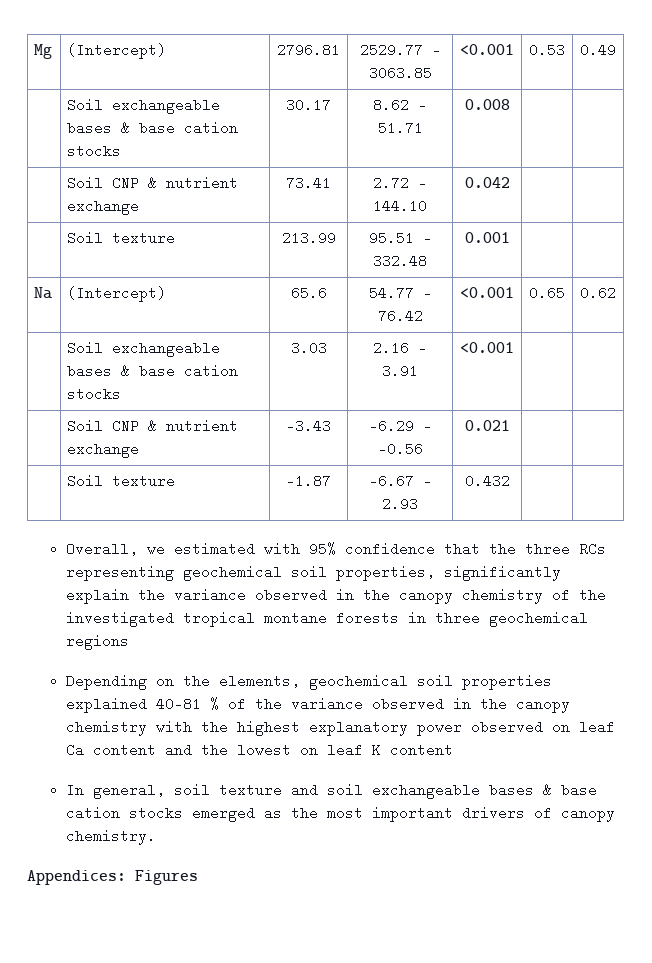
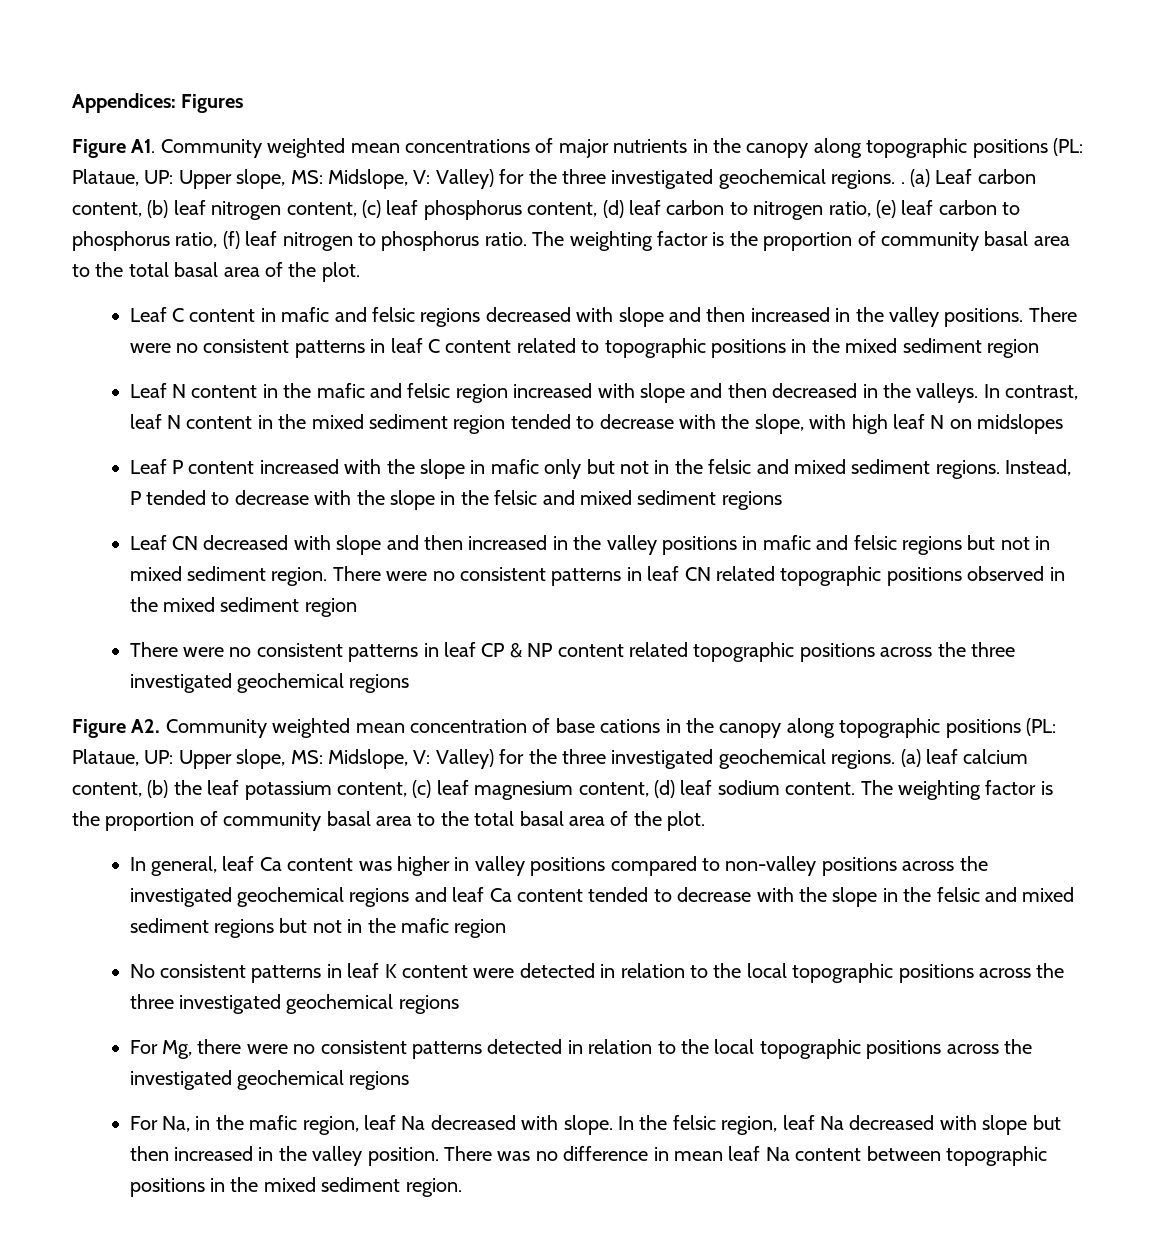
[34,44,53,59] [67,43,167,59] [277,43,340,57] [359,43,441,57] [368,66,432,80] [460,44,514,55] [529,43,565,57] [580,43,616,57] [67,98,221,114] [67,121,239,135] [67,144,122,158] [286,98,331,112] [373,98,427,112] [377,121,423,135] [464,99,510,110] [67,176,239,190] [67,199,140,215] [286,176,331,190] [373,176,427,190] [373,199,427,213] [464,177,510,188] [67,231,176,245] [281,231,336,245] [368,231,432,245] [373,254,427,268] [464,232,510,243] [34,287,53,299] [67,286,167,302] [290,286,327,300] [368,286,432,300] [377,309,423,323] [460,287,514,298] [529,286,565,300] [580,286,616,300] [67,341,221,357] [67,364,239,378] [67,387,122,401] [290,341,327,355] [373,341,427,355] [382,364,418,378] [460,342,514,353] [67,419,239,433] [67,442,140,458] [286,419,331,433] [368,419,432,433] [377,442,423,456] [464,420,510,431] [67,474,176,488] [286,474,331,488] [368,474,432,488] [382,497,418,511] [464,474,510,488] [65,542,606,556] [65,565,561,581] [65,588,606,604] [65,611,588,627] [65,634,129,650] [65,674,552,690] [65,697,570,713] [65,720,615,736] [65,743,453,757] [65,783,597,799] [65,806,615,822] [65,829,156,845] [27,870,198,885] Mg | (Intercept) | 2796.81 | 2529.77 – 3063.85 | <0.001 | 0.53 | 0.49 // | Soil exchangeable bases & base cation stocks | 30.17 | 8.62 – 51.71 | 0.008 | | // | Soil CNP & nutrient exchange | 73.41 | 2.72 – 144.10 | 0.042 | | // | Soil texture | 213.99 | 95.51 – 332.48 | 0.001 | | // Na | (Intercept) | 65.6 | 54.77 – 76.42 | <0.001 | 0.65 | 0.62 // | Soil exchangeable bases & base cation stocks | 3.03 | 2.16 – 3.91 | <0.001 | | // | Soil CNP & nutrient exchange | -3.43 | -6.29 – -0.56 | 0.021 | | // | Soil texture | -1.87 | -6.67 – 2.93 | 0.432 | | // Overall, we estimated with 95% confidence that the three RCs representing geochemical soil properties, significantly explain the variance observed in the canopy chemistry of the investigated tropical montane forests in three geochemical regions // Depending on the elements, geochemical soil properties explained 40-81 % of the variance observed in the canopy chemistry with the highest explanatory power observed on leaf Ca content and the lowest on leaf K content // In general, soil texture and soil exchangeable bases & base cation stocks emerged as the most important drivers of canopy chemistry. // Appendices: Figures -> [72,93,244,113] [72,138,1083,158] [72,169,1036,189] [72,200,1021,220] [72,231,1070,251] [72,262,360,282] [129,307,1077,327] [129,338,1039,358] [129,383,1079,403] [129,414,1064,434] [129,459,1072,479] [129,490,782,510] [129,535,1051,555] [129,566,1065,586] [129,597,357,617] [129,642,1015,662] [129,673,410,693] [72,718,1056,738] [72,749,1029,769] [72,780,1053,800] [72,811,706,831] [129,856,988,876] [129,887,1075,907] [129,918,507,938] [129,963,1065,983] [129,994,459,1014] [129,1039,1032,1059] [129,1070,410,1090] [129,1115,1061,1135] [129,1146,1047,1166] [129,1177,462,1197] Appendices: Figures // Figure A1. Community weighted mean concentrations of major nutrients in the canopy along topographic positions (PL: Plataue, UP: Upper slope, MS: Midslope, V: Valley) for the three investigated geochemical regions. . (a) Leaf carbon content, (b) leaf nitrogen content, (c) leaf phosphorus content, (d) leaf carbon to nitrogen ratio, (e) leaf carbon to phosphorus ratio, (f) leaf nitrogen to phosphorus ratio. The weighting factor is the proportion of community basal area to the total basal area of the plot. // Leaf C content in mafic and felsic regions decreased with slope and then increased in the valley positions. There were no consistent patterns in leaf C content related to topographic positions in the mixed sediment region // Leaf N content in the mafic and felsic region increased with slope and then decreased in the valleys. In contrast, leaf N content in the mixed sediment region tended to decrease with the slope, with high leaf N on midslopes // Leaf P content increased with the slope in mafic only but not in the felsic and mixed sediment regions. Instead, P tended to decrease with the slope in the felsic and mixed sediment regions // Leaf CN decreased with slope and then increased in the valley positions in mafic and felsic regions but not in mixed sediment region. There were no consistent patterns in leaf CN related topographic positions observed in the mixed sediment region // There were no consistent patterns in leaf CP & NP content related topographic positions across the three investigated geochemical regions // Figure A2. Community weighted mean concentration of base cations in the canopy along topographic positions (PL: Plataue, UP: Upper slope, MS: Midslope, V: Valley) for the three investigated geochemical regions. (a) leaf calcium content, (b) the leaf potassium content, (c) leaf magnesium content, (d) leaf sodium content. The weighting factor is the proportion of community basal area to the total basal area of the plot. // In general, leaf Ca content was higher in valley positions compared to non-valley positions across the investigated geochemical regions and leaf Ca content tended to decrease with the slope in the felsic and mixed sediment regions but not in the mafic region // No consistent patterns in leaf K content were detected in relation to the local topographic positions across the three investigated geochemical regions // For Mg, there were no consistent patterns detected in relation to the local topographic positions across the investigated geochemical regions // For Na, in the mafic region, leaf Na decreased with slope. In the felsic region, leaf Na decreased with slope but then increased in the valley position. There was no difference in mean leaf Na content between topographic positions in the mixed sediment region.

